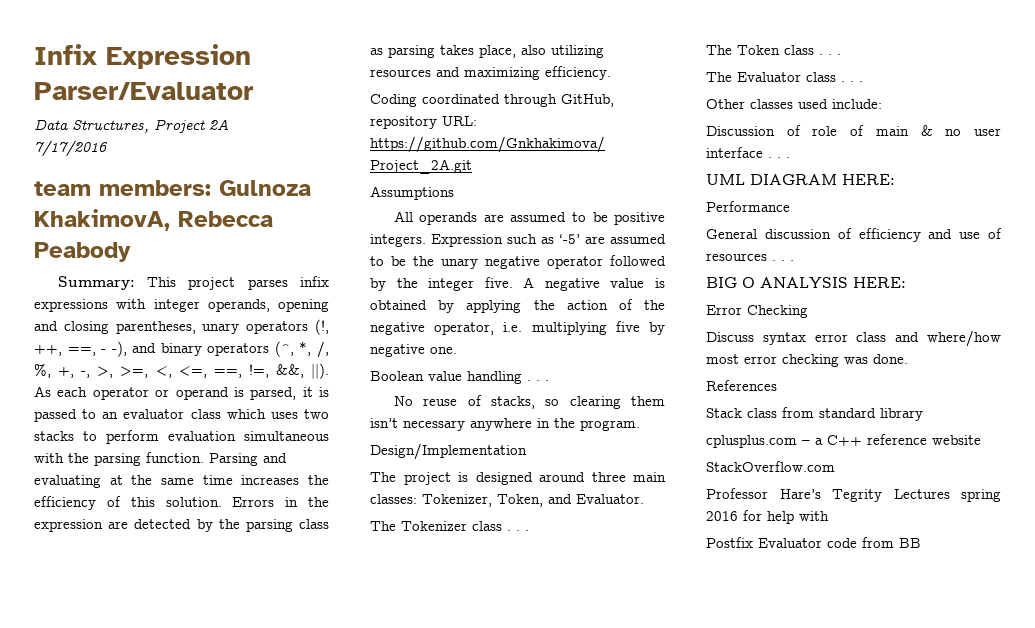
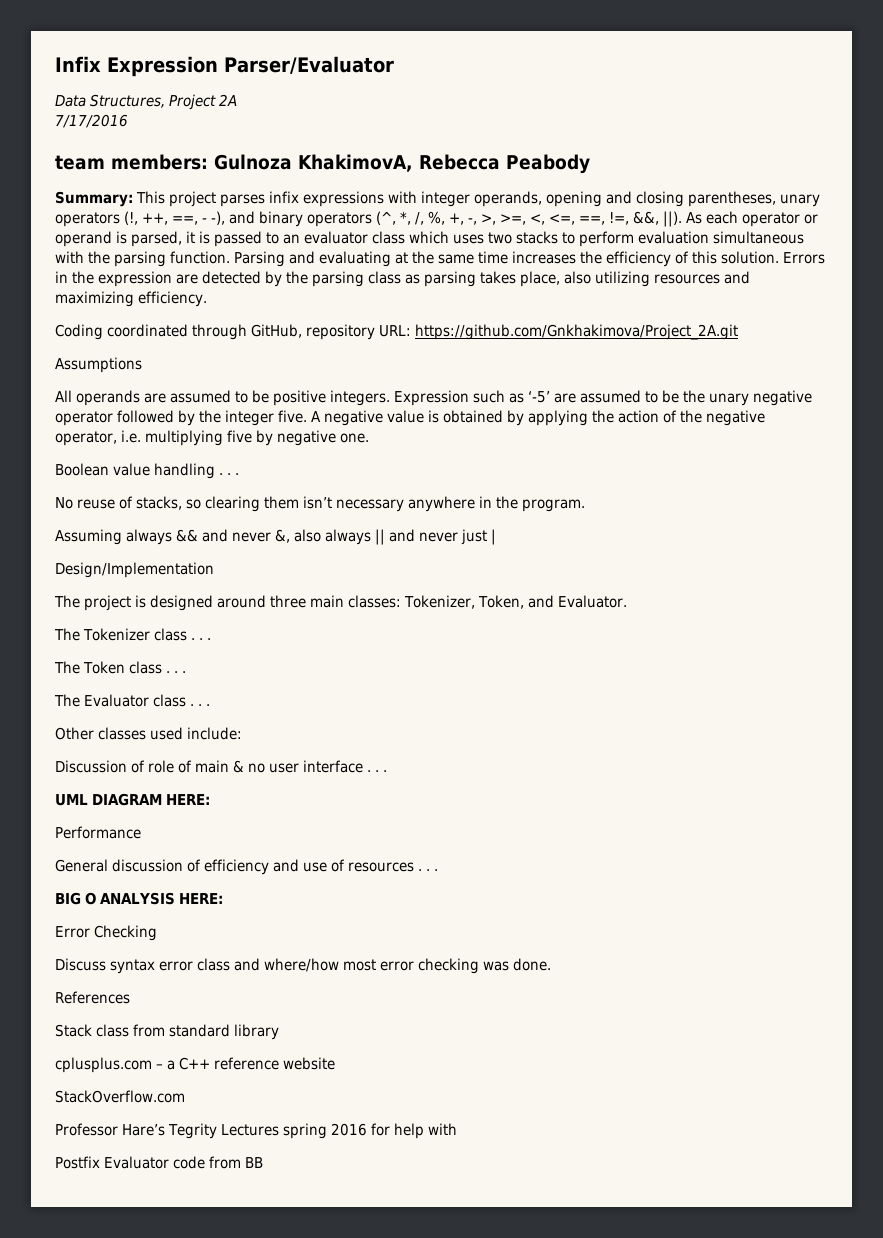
(640, 425) none -> [55,529,496,545] // Assuming always && and never &, also always || and never just |

